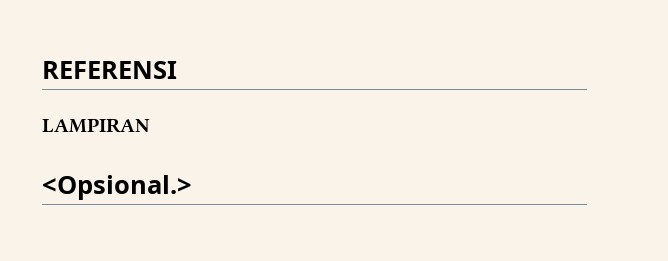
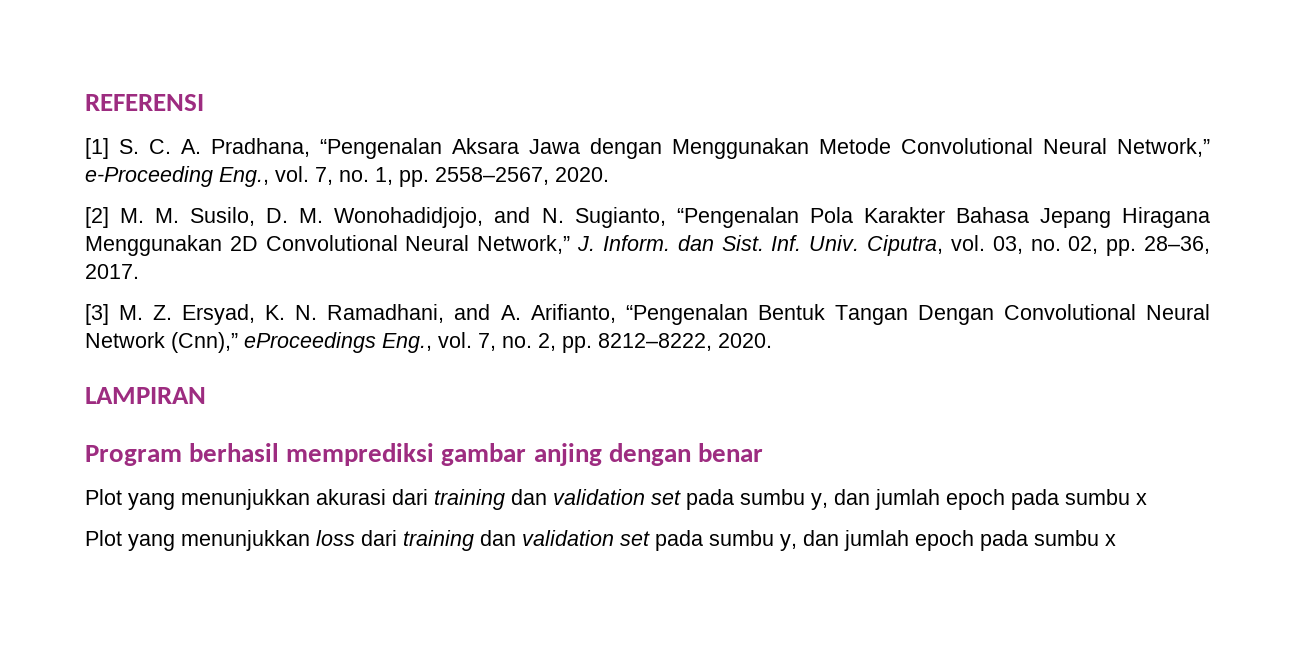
[42,118,150,133] [42,175,192,200] LAMPIRAN // <Opsional.> -> [85,138,1210,159] [85,166,609,187] [85,207,1210,228] [85,235,1211,256] [85,264,139,279] [85,304,1210,325] [85,332,772,353] [85,387,206,404] [85,443,763,466] [85,489,1147,510] [85,530,1116,551] [1] S. C. A. Pradhana, “Pengenalan Aksara Jawa dengan Menggunakan Metode Convolutional Neural Network,” e-Proceeding Eng., vol. 7, no. 1, pp. 2558–2567, 2020. // [2] M. M. Susilo, D. M. Wonohadidjojo, and N. Sugianto, “Pengenalan Pola Karakter Bahasa Jepang Hiragana Menggunakan 2D Convolutional Neural Network,” J. Inform. dan Sist. Inf. Univ. Ciputra, vol. 03, no. 02, pp. 28–36, 2017. // [3] M. Z. Ersyad, K. N. Ramadhani, and A. Arifianto, “Pengenalan Bentuk Tangan Dengan Convolutional Neural Network (Cnn),” eProceedings Eng., vol. 7, no. 2, pp. 8212–8222, 2020. // LAMPIRAN // Program berhasil memprediksi gambar anjing dengan benar // Plot yang menunjukkan akurasi dari training dan validation set pada sumbu y, dan jumlah epoch pada sumbu x // Plot yang menunjukkan loss dari training dan validation set pada sumbu y, dan jumlah epoch pada sumbu x

